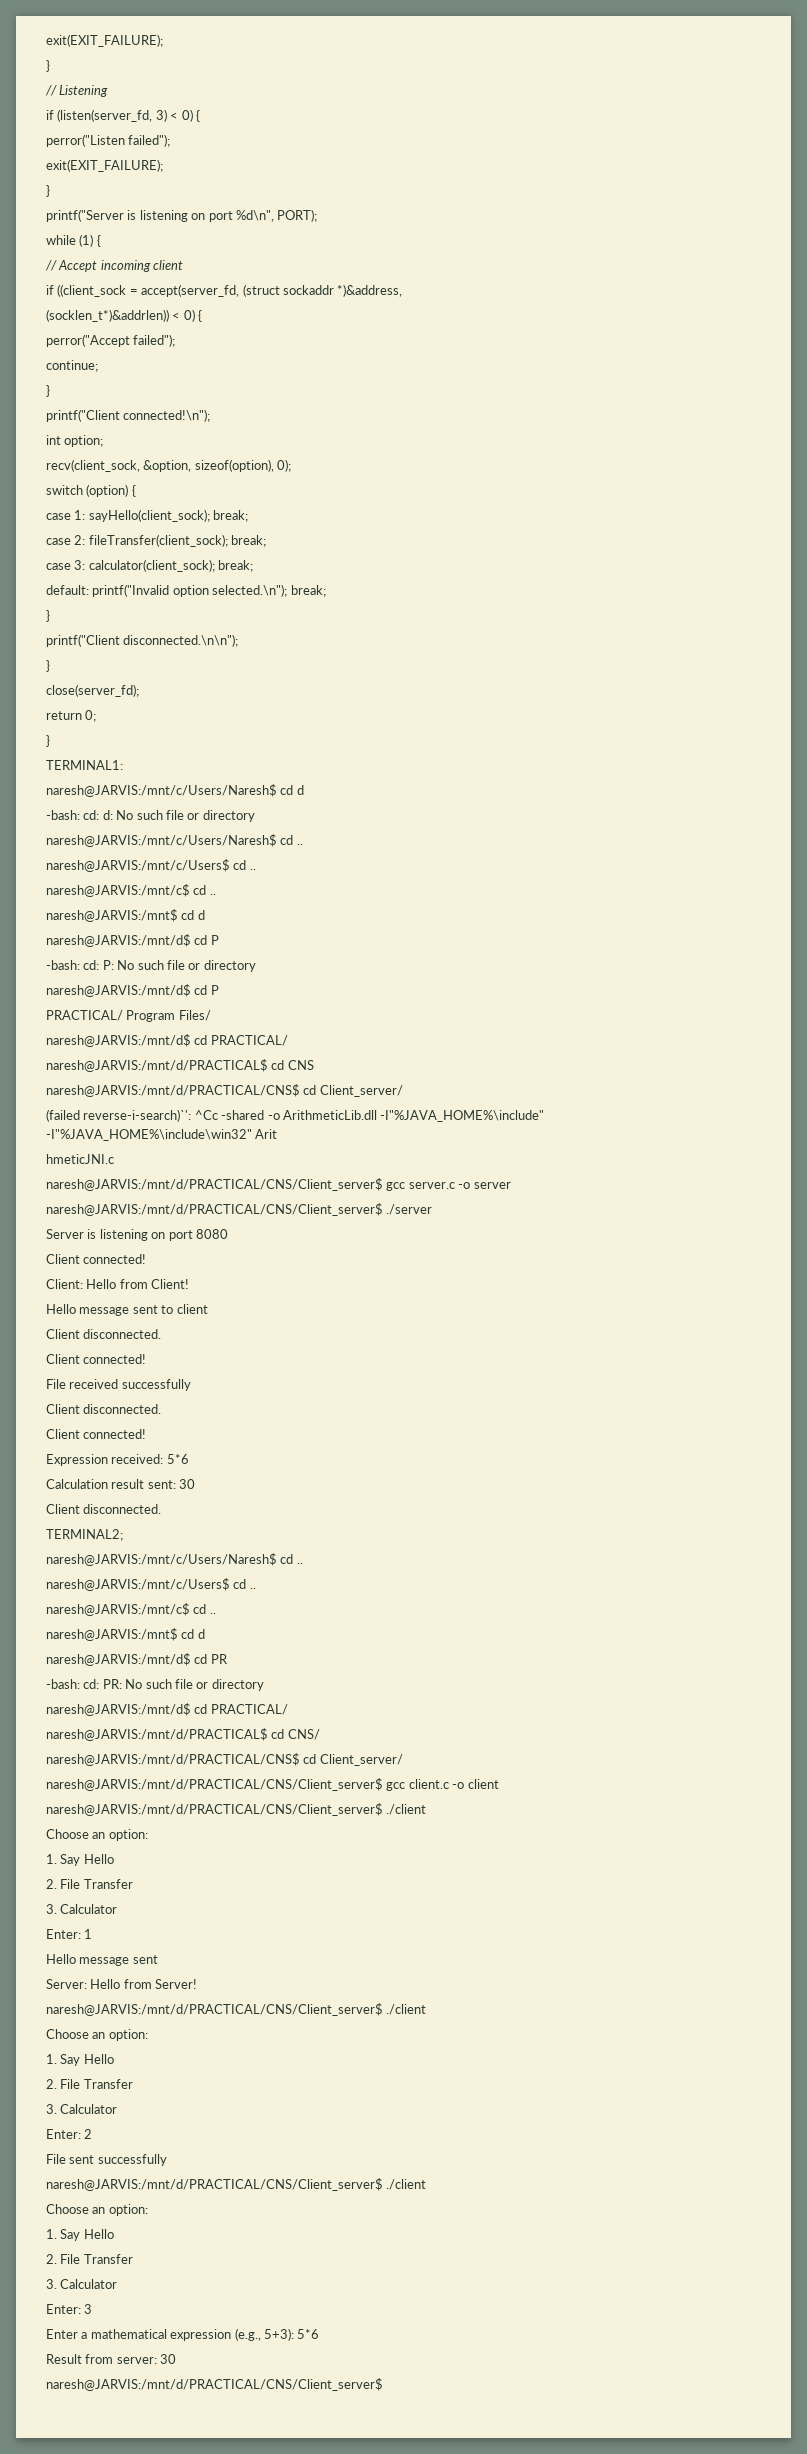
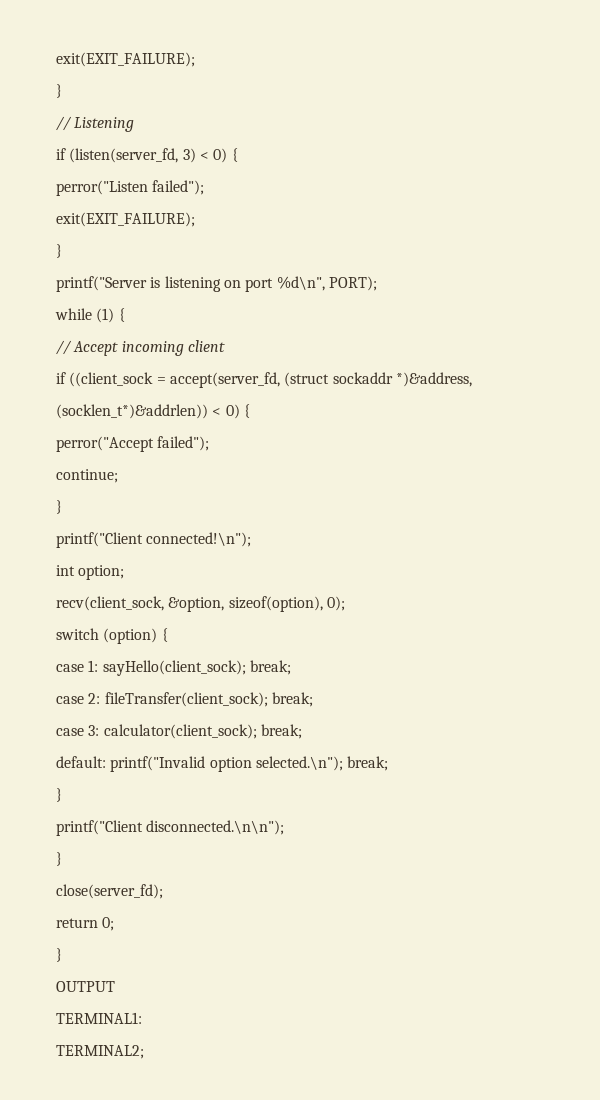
(50, 741) none -> [56,981,115,992] // OUTPUT
[46,784,304,797] [46,810,255,822] [46,834,303,847] [46,859,256,872] [46,884,216,897] [46,909,205,922] [46,934,219,947] [46,960,256,972] [46,984,219,997] [46,1010,211,1022] [46,1034,288,1047] [46,1059,314,1072] [46,1084,403,1097] [46,1109,545,1122] [46,1129,278,1141] [46,1154,114,1164] [46,1178,511,1191] [46,1203,433,1216] [46,1229,228,1241] [46,1254,147,1264] [46,1279,190,1289] [46,1304,208,1316] [46,1329,162,1339] [46,1354,147,1364] [46,1379,191,1391] [46,1404,162,1414] [46,1429,147,1439] [46,1454,189,1466] [46,1479,196,1489] [46,1504,162,1514] [46,1529,123,1541] [46,1553,303,1566] [46,1578,256,1591] [46,1603,216,1616] [46,1628,205,1641] [46,1653,228,1666] [46,1679,264,1691] [46,1703,288,1716] [46,1728,320,1741] [46,1753,403,1766] [46,1778,499,1791] [46,1803,427,1816] [46,1829,148,1841] [46,1854,114,1866] [46,1879,133,1889] [46,1904,118,1914] [46,1929,93,1939] [46,1954,158,1966] [46,1979,198,1989] [46,2003,427,2016] [46,2029,148,2041] [46,2054,114,2066] [46,2079,133,2089] [46,2104,118,2114] [46,2129,93,2139] [46,2154,167,2166] [46,2178,427,2191] [46,2204,148,2216] [46,2229,114,2241] [46,2254,133,2264] [46,2279,118,2289] [46,2304,93,2314] [46,2328,320,2341] [46,2354,177,2364] [46,2378,383,2391] naresh@JARVIS:/mnt/c/Users/Naresh$ cd d // -bash: cd: d: No such file or directory // naresh@JARVIS:/mnt/c/Users/Naresh$ cd .. // naresh@JARVIS:/mnt/c/Users$ cd .. // naresh@JARVIS:/mnt/c$ cd .. // naresh@JARVIS:/mnt$ cd d // naresh@JARVIS:/mnt/d$ cd P // -bash: cd: P: No such file or directory // naresh@JARVIS:/mnt/d$ cd P // PRACTICAL/ Program Files/ // naresh@JARVIS:/mnt/d$ cd PRACTICAL/ // naresh@JARVIS:/mnt/d/PRACTICAL$ cd CNS // naresh@JARVIS:/mnt/d/PRACTICAL/CNS$ cd Client_server/ // (failed reverse-i-search)`': ^Cc -shared -o ArithmeticLib.dll -I"%JAVA_HOME%\include" -I"%JAVA_HOME%\include\win32" Arit // hmeticJNI.c // naresh@JARVIS:/mnt/d/PRACTICAL/CNS/Client_server$ gcc server.c -o server // naresh@JARVIS:/mnt/d/PRACTICAL/CNS/Client_server$ ./server // Server is listening on port 8080 // Client connected! // Client: Hello from Client! // Hello message sent to client // Client disconnected. // Client connected! // File received successfully // Client disconnected. // Client connected! // Expression received: 5*6 // Calculation result sent: 30 // Client disconnected. // TERMINAL2; // naresh@JARVIS:/mnt/c/Users/Naresh$ cd .. // naresh@JARVIS:/mnt/c/Users$ cd .. // naresh@JARVIS:/mnt/c$ cd .. // naresh@JARVIS:/mnt$ cd d // naresh@JARVIS:/mnt/d$ cd PR // -bash: cd: PR: No such file or directory // naresh@JARVIS:/mnt/d$ cd PRACTICAL/ // naresh@JARVIS:/mnt/d/PRACTICAL$ cd CNS/ // naresh@JARVIS:/mnt/d/PRACTICAL/CNS$ cd Client_server/ // naresh@JARVIS:/mnt/d/PRACTICAL/CNS/Client_server$ gcc client.c -o client // naresh@JARVIS:/mnt/d/PRACTICAL/CNS/Client_server$ ./client // Choose an option: // 1. Say Hello // 2. File Transfer // 3. Calculator // Enter: 1 // Hello message sent // Server: Hello from Server! // naresh@JARVIS:/mnt/d/PRACTICAL/CNS/Client_server$ ./client // Choose an option: // 1. Say Hello // 2. File Transfer // 3. Calculator // Enter: 2 // File sent successfully // naresh@JARVIS:/mnt/d/PRACTICAL/CNS/Client_server$ ./client // Choose an option: // 1. Say Hello // 2. File Transfer // 3. Calculator // Enter: 3 // Enter a mathematical expression (e.g., 5+3): 5*6 // Result from server: 30 // naresh@JARVIS:/mnt/d/PRACTICAL/CNS/Client_server$ -> [56,1045,144,1059] TERMINAL2;

